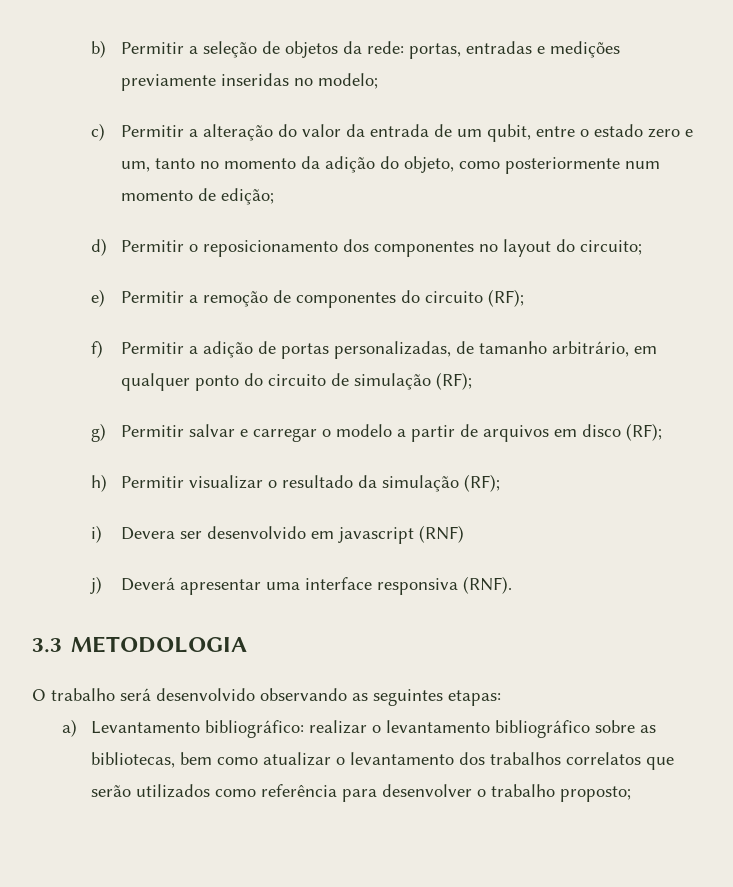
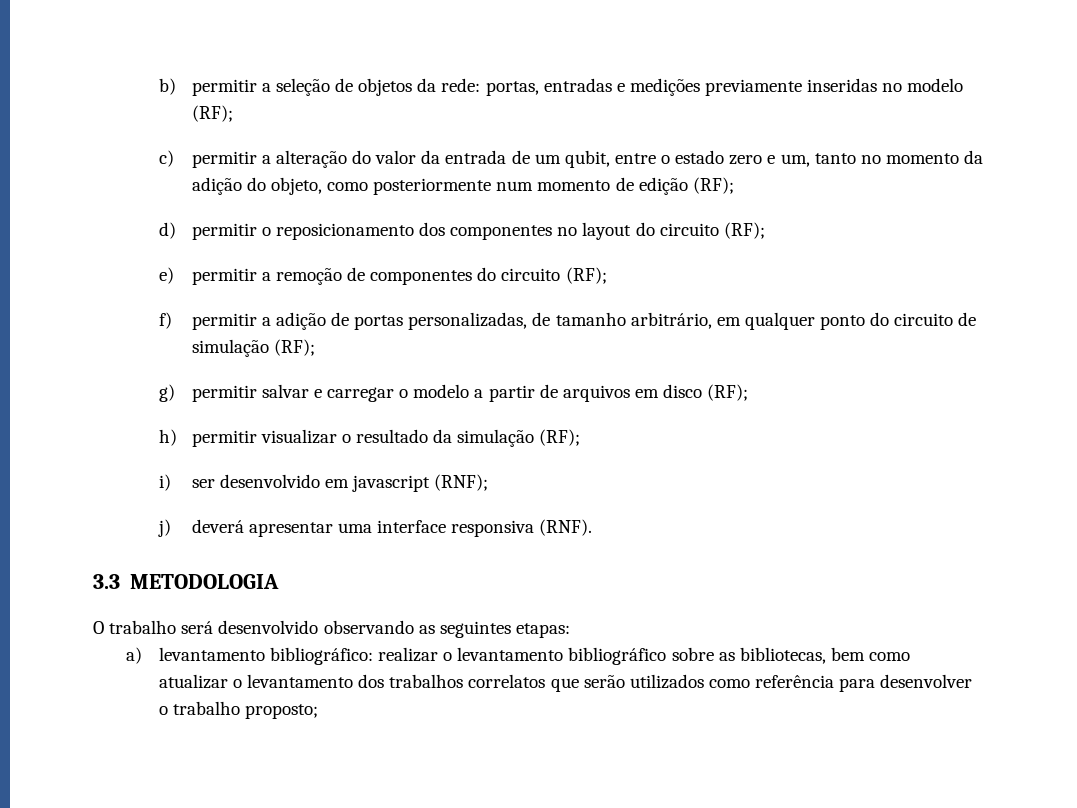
[120,42,184,54] Permitir -> [191,79,257,96] permitir
[317,73,378,89] modelo; -> [907,78,964,92] [191,105,233,122] modelo (RF);
[120,125,184,137] Permitir -> [191,151,257,168] permitir
[220,188,274,205] edição; -> [638,177,734,195] edição (RF);
[120,240,184,252] Permitir -> [191,223,257,240] permitir
[579,240,642,255] circuito; -> [659,222,765,239] circuito (RF);
[120,291,184,303] Permitir -> [191,268,257,285] permitir
[120,342,184,354] Permitir -> [191,313,257,330] permitir
[120,425,184,437] Permitir -> [191,385,257,402] permitir
[120,476,184,488] Permitir -> [191,430,257,447] permitir
[120,527,175,540] Devera -> (171, 482) none
[418,525,464,543] (RNF) -> [434,474,489,491] (RNF);
[120,577,175,591] Deverá -> [191,519,244,533] deverá
[91,721,201,734] Levantamento -> [158,647,265,661] levantamento

